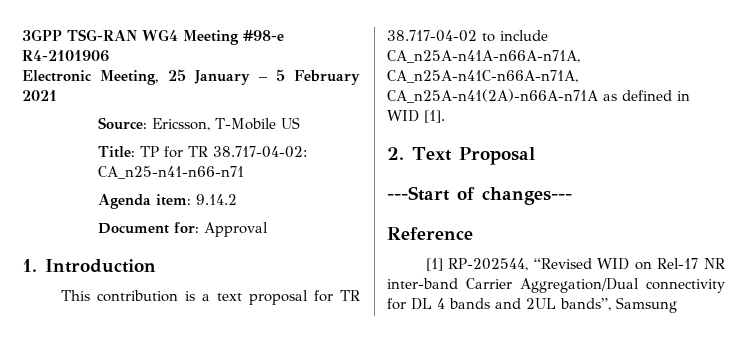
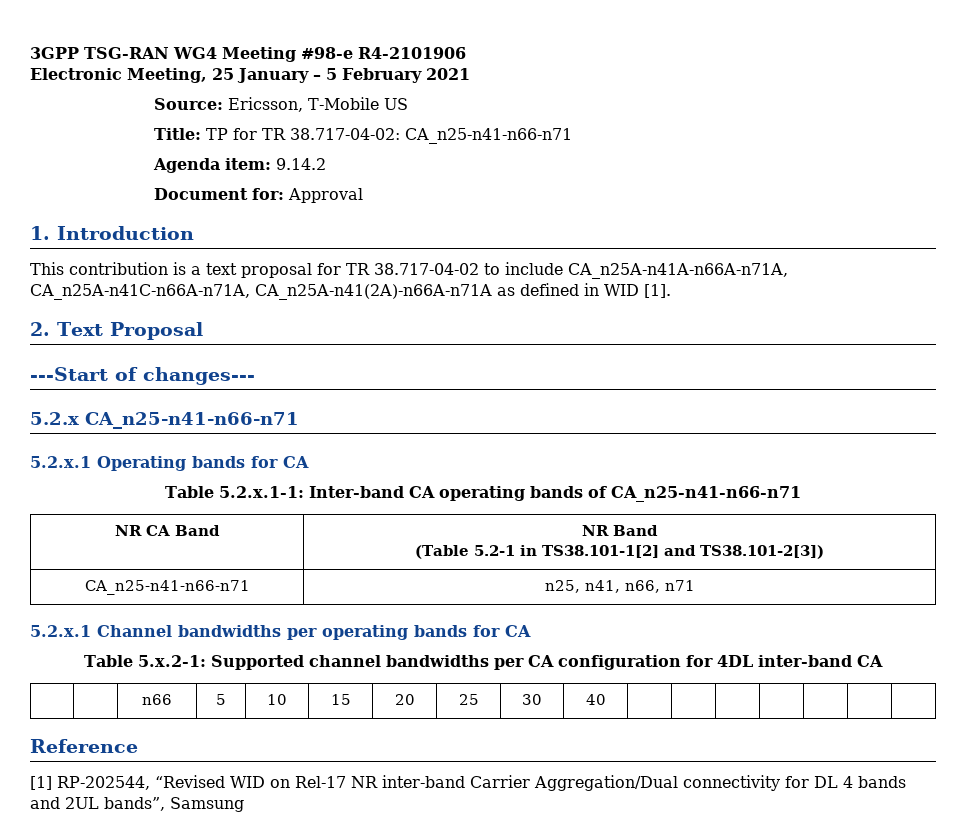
(572, 196) none -> [30,412,299,429] [30,456,309,471] [165,486,801,502] [115,525,220,536] [582,525,658,536] [415,545,824,559] [84,580,250,595] [544,580,695,593] [30,625,531,640] [84,655,883,670] [142,694,172,705] [216,694,226,705] [267,694,287,705] [330,694,351,705] [394,694,415,705] [458,694,479,705] [522,694,542,705] [585,694,606,705] // 5.2.x CA_n25-n41-n66-n71 // 5.2.x.1 Operating bands for CA // Table 5.2.x.1-1: Inter-band CA operating bands of CA_n25-n41-n66-n71 // NR CA Band | NR Band // (Table 5.2-1 in TS38.101-1[2] and TS38.101-2[3]) // CA_n25-n41-n66-n71 | n25, n41, n66, n71 // 5.2.x.1 Channel bandwidths per operating bands for CA // Table 5.x.2-1: Supported channel bandwidths per CA configuration for 4DL inter-band CA // | | n66 | 5 | 10 | 15 | 20 | 25 | 30 | 40 | | | | | | |

